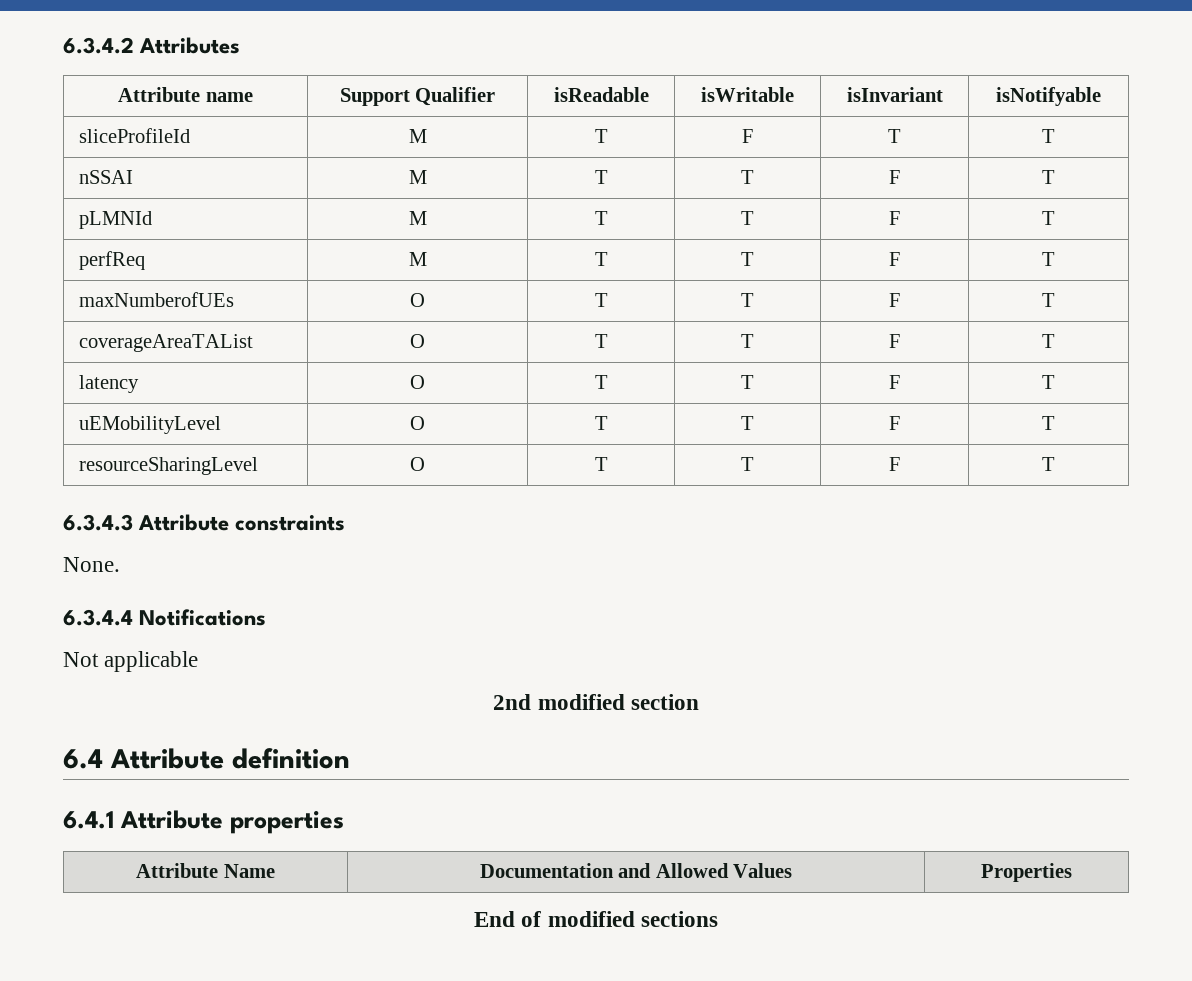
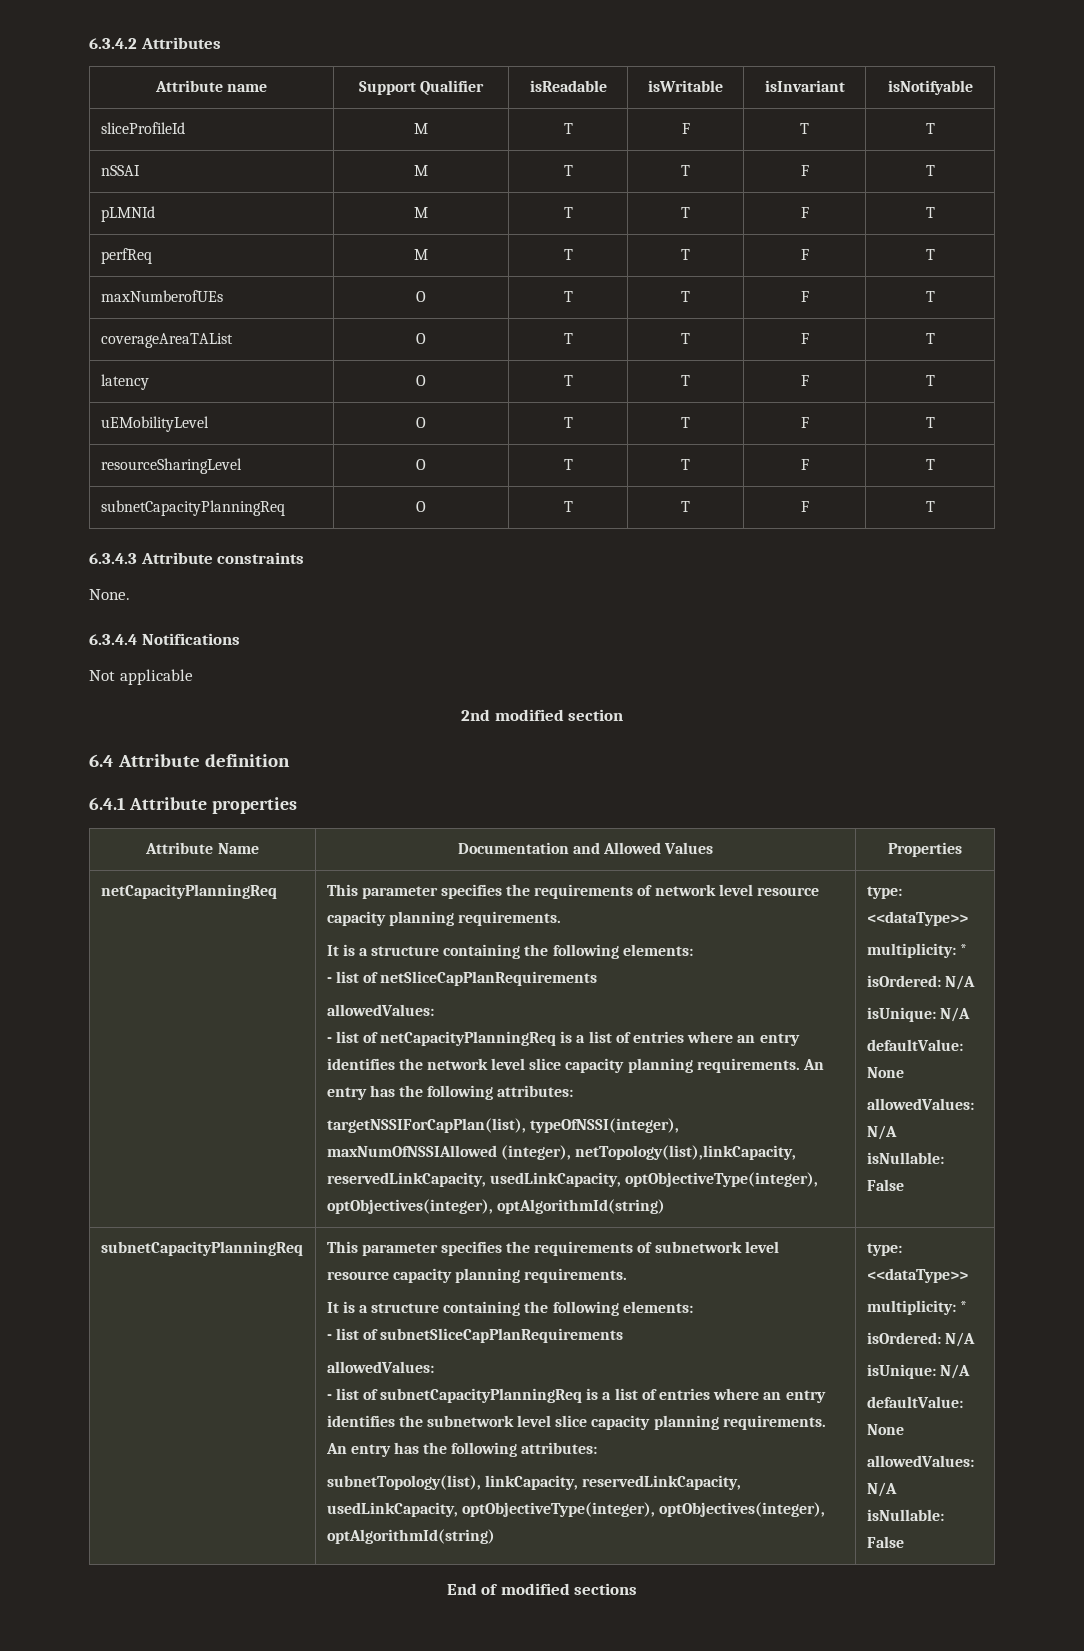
(1055, 464) none -> [100,500,285,516] [416,501,426,512] [563,501,573,512] [681,501,690,512] [800,501,809,512] [925,501,935,512] // subnetCapacityPlanningReq | O | T | T | F | T
(1072, 872) none -> [100,884,277,899] [326,884,820,899] [326,911,561,926] [326,944,693,959] [326,971,598,986] [326,1004,434,1016] [326,1031,800,1046] [326,1058,825,1073] [326,1085,574,1100] [326,1118,679,1133] [326,1145,796,1160] [326,1172,818,1187] [326,1199,665,1214] [866,886,902,899] [866,911,968,926] [866,943,967,958] [866,975,975,990] [866,1007,970,1022] [866,1039,963,1051] [866,1067,904,1078] [866,1098,974,1110] [866,1125,897,1140] [866,1152,944,1164] [866,1179,904,1191] [100,1241,303,1256] [326,1241,779,1256] [326,1268,628,1283] [326,1301,693,1316] [326,1328,624,1343] [326,1361,434,1373] [326,1388,826,1403] [326,1415,826,1430] [325,1442,598,1457] [326,1475,741,1490] [326,1502,825,1517] [326,1529,495,1544] [866,1243,902,1256] [866,1268,968,1283] [866,1300,967,1315] [866,1332,975,1347] [866,1364,970,1379] [866,1396,963,1408] [866,1424,904,1435] [866,1455,974,1467] [866,1482,897,1497] [866,1509,944,1521] [866,1536,904,1548] // netCapacityPlanningReq | This parameter specifies the requirements of network level resource capacity planning requirements. // It is a structure containing the following elements: // - list of netSliceCapPlanRequirements // allowedValues: // - list of netCapacityPlanningReq is a list of entries where an entry identifies the network level slice capacity planning requirements. An entry has the following attributes: // targetNSSIForCapPlan(list), typeOfNSSI(integer), maxNumOfNSSIAllowed (integer), netTopology(list),linkCapacity, reservedLinkCapacity, usedLinkCapacity, optObjectiveType(integer), optObjectives(integer), optAlgorithmId(string) | type: <<dataType>> // multiplicity: * // isOrdered: N/A // isUnique: N/A // defaultValue: None // allowedValues: N/A // isNullable: False // subnetCapacityPlanningReq | This parameter specifies the requirements of subnetwork level resource capacity planning requirements. // It is a structure containing the following elements: // - list of subnetSliceCapPlanRequirements // allowedValues: // - list of subnetCapacityPlanningReq is a list of entries where an entry identifies the subnetwork level slice capacity planning requirements. An entry has the following attributes: // subnetTopology(list), linkCapacity, reservedLinkCapacity, usedLinkCapacity, optObjectiveType(integer), optObjectives(integer), optAlgorithmId(string) | type: <<dataType>> // multiplicity: * // isOrdered: N/A // isUnique: N/A // defaultValue: None // allowedValues: N/A // isNullable: False

